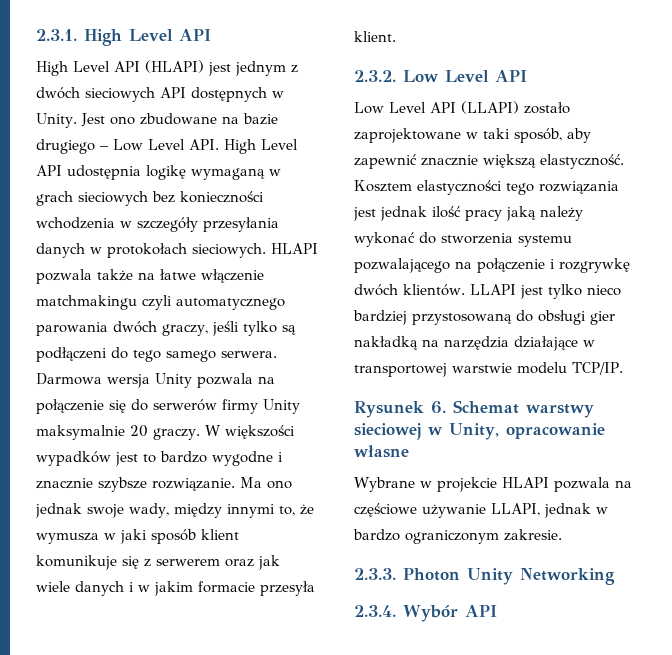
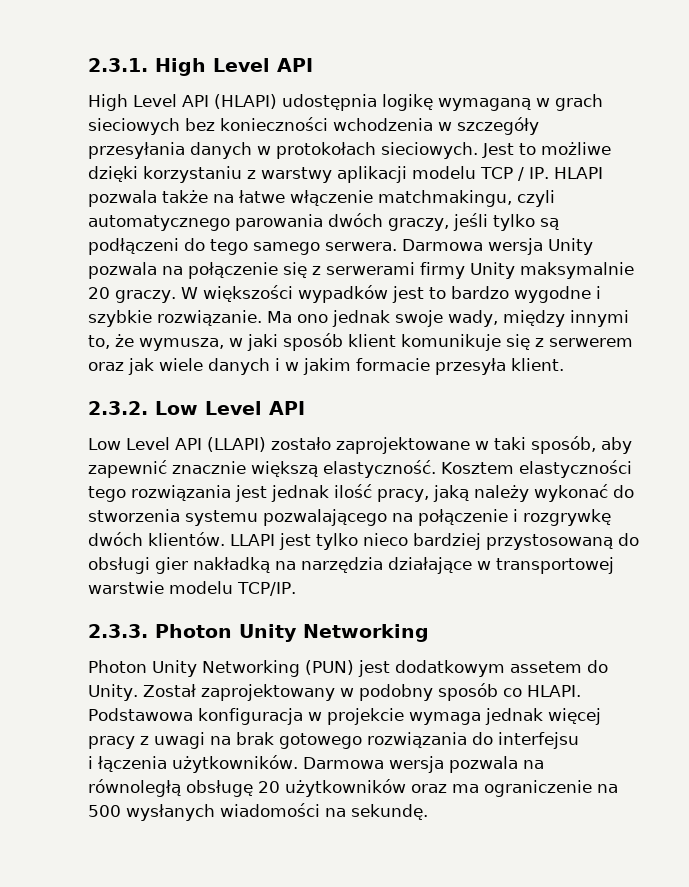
[208,61,298,76] [36,87,284,102] [36,113,278,128] [36,139,298,154] [36,165,62,176] jest jednym z dwóch sieciowych API dostępnych w Unity. Jest ono zbudowane na bazie drugiego – Low Level API. High Level API -> (277, 101) none
(266, 250) none -> [482,142,611,158] [88,166,549,183] Jest to możliwe dzięki korzystaniu z warstwy aplikacji modelu TCP / IP.
[36,295,137,310] matchmakingu -> [378,190,512,207] matchmakingu,
[131,399,217,411] do serwerów -> [312,262,415,275] z serwerami
[36,477,147,492] znacznie szybsze -> [88,310,152,327] szybkie
[36,533,99,544] wymusza -> [139,338,224,351] wymusza,
[465,209,502,221] pracy -> [377,489,429,502] pracy,
[354,400,594,418] [354,423,605,440] [354,445,409,458] [354,477,632,492] [354,503,608,518] [353,529,562,544] [354,568,615,585] [354,605,497,622] Rysunek 6. Schemat warstwy sieciowej w Unity, opracowanie własne // Wybrane w projekcie HLAPI pozwala na częściowe używanie LLAPI, jednak w bardzo ograniczonym zakresie. // 2.3.3. Photon Unity Networking // 2.3.4. Wybór API -> [88,624,429,642] [88,660,608,677] [88,683,581,701] [88,708,601,725] [88,732,579,749] [88,755,544,773] [88,779,618,797] [88,803,428,821] 2.3.3. Photon Unity Networking // Photon Unity Networking (PUN) jest dodatkowym assetem do Unity. Został zaprojektowany w podobny sposób co HLAPI. Podstawowa konfiguracja w projekcie wymaga jednak więcej pracy z uwagi na brak gotowego rozwiązania do interfejsu // i łączenia użytkowników. Darmowa wersja pozwala na równoległą obsługę 20 użytkowników oraz ma ograniczenie na 500 wysłanych wiadomości na sekundę.

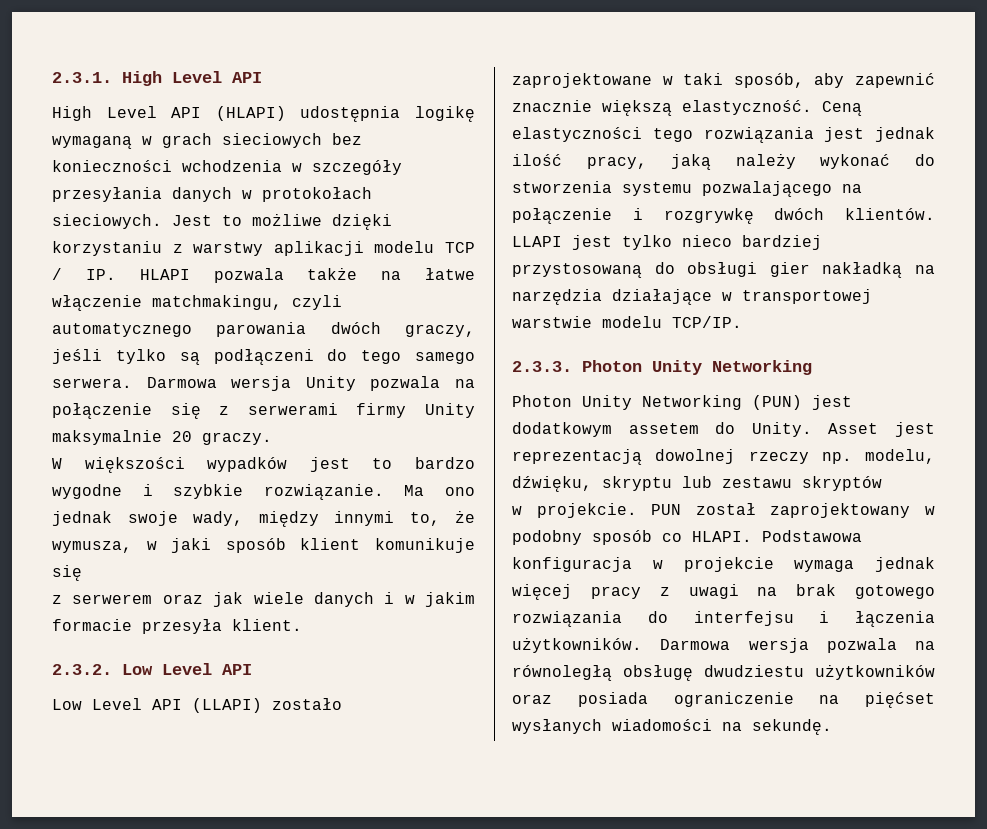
(176, 296) none -> (272, 438) //
(530, 342) none -> (82, 573) //
[441,462,514,474] Kosztem -> [822,101,862,116] Ceną
[142,684,196,697] Został -> [828,422,935,437] [512,449,935,465] [512,476,882,492] [512,503,756,518] Asset jest reprezentacją dowolnej rzeczy np. modelu, dźwięku, skryptu lub zestawu skryptów // w projekcie. PUN został
(579, 740) // -> (794, 618) none
[258,781,280,793] 20 -> [704,665,804,677] dwudziestu
[452,784,479,793] ma -> [577,692,648,707] posiada
[88,805,121,817] 500 -> [865,692,935,708] pięćset

